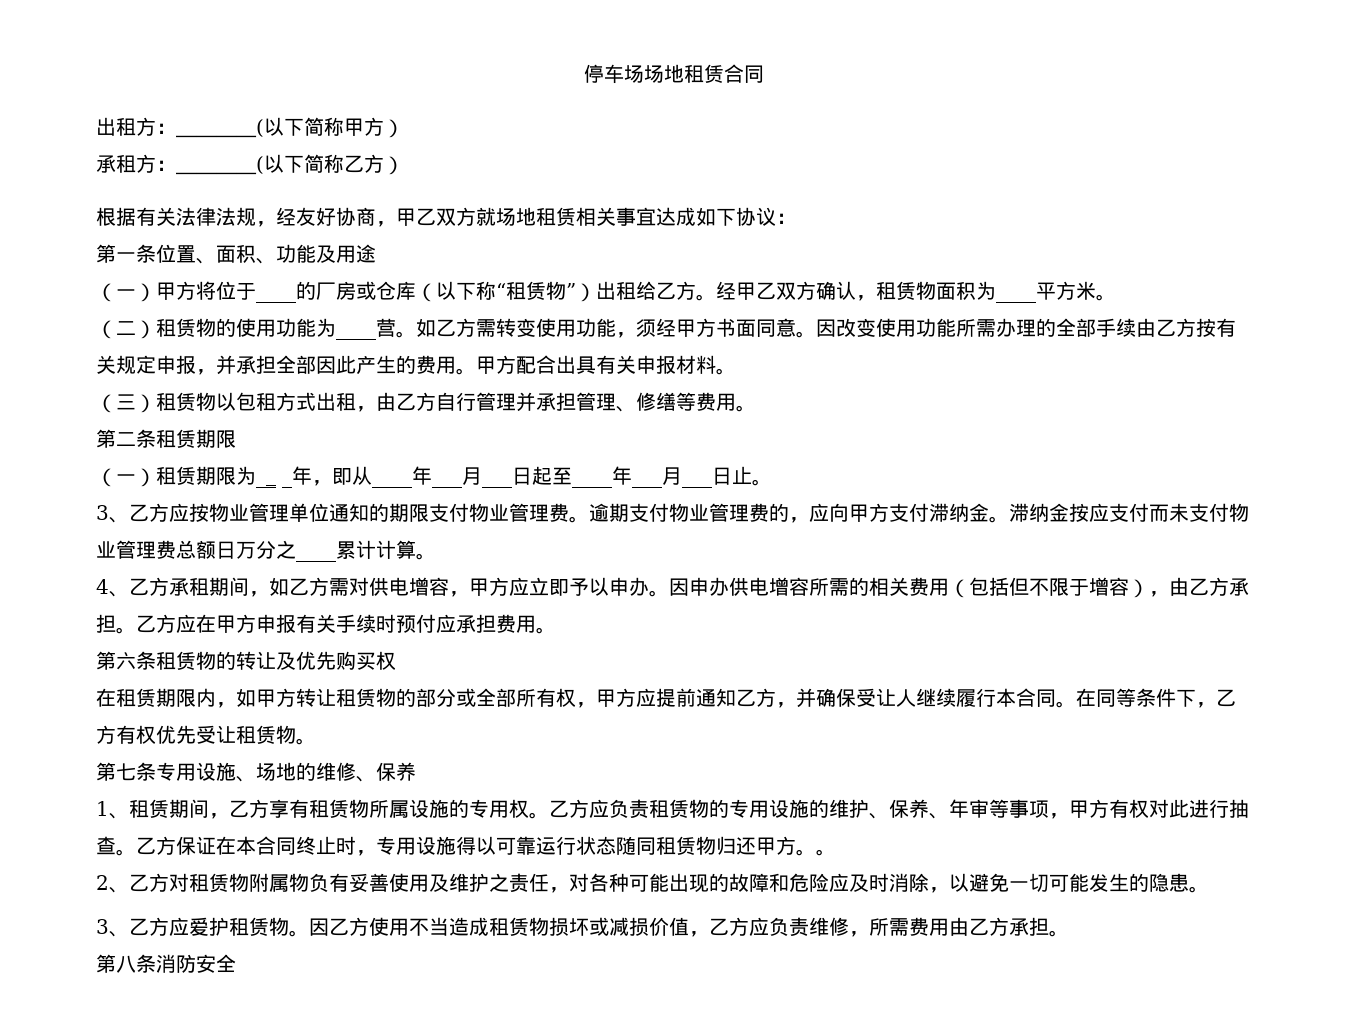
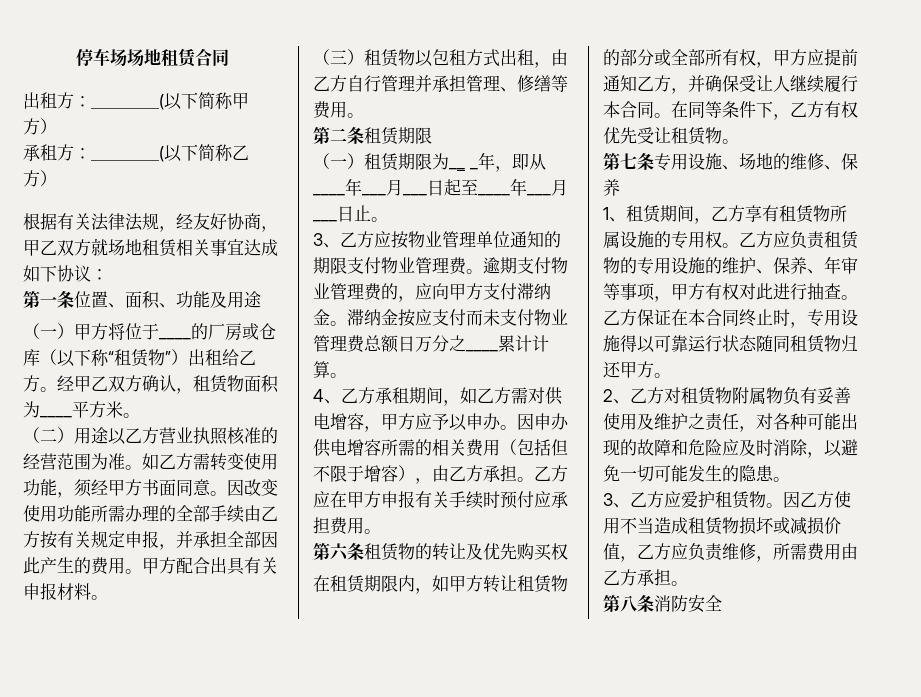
[156,318,396,340] 租赁物的使用功能为____营 -> [74,427,278,445] [23,453,125,470] 用途以乙方营业执照核准的经营范围为准
[529,577,569,596] 立即 -> (432, 421) none
[816,849,836,856] 。 -> (671, 375) none

